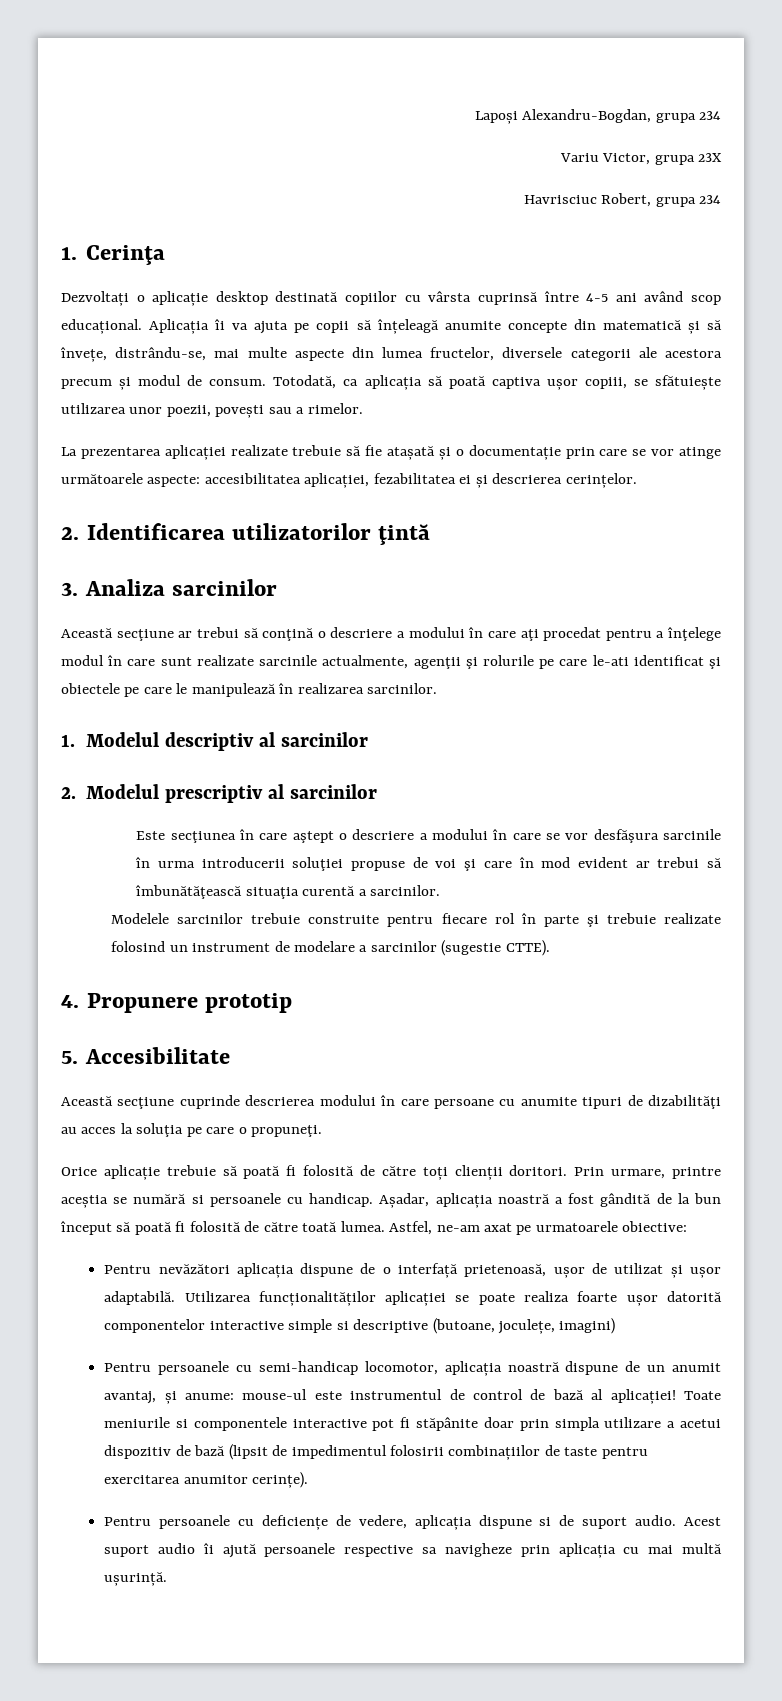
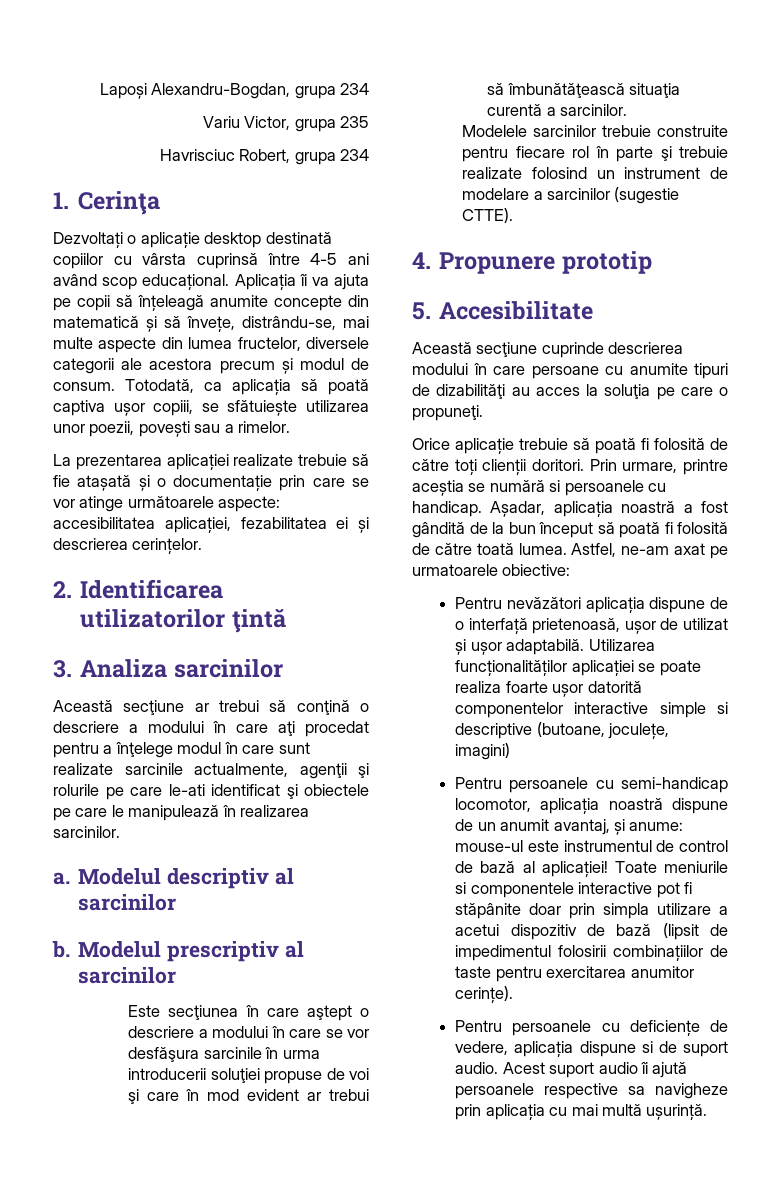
[698,153,723,162] 23X -> [340,116,369,128] 235
[61,734,75,747] 1. -> [53,872,70,885] a.
[61,787,76,799] 2. -> [52,941,70,958] b.

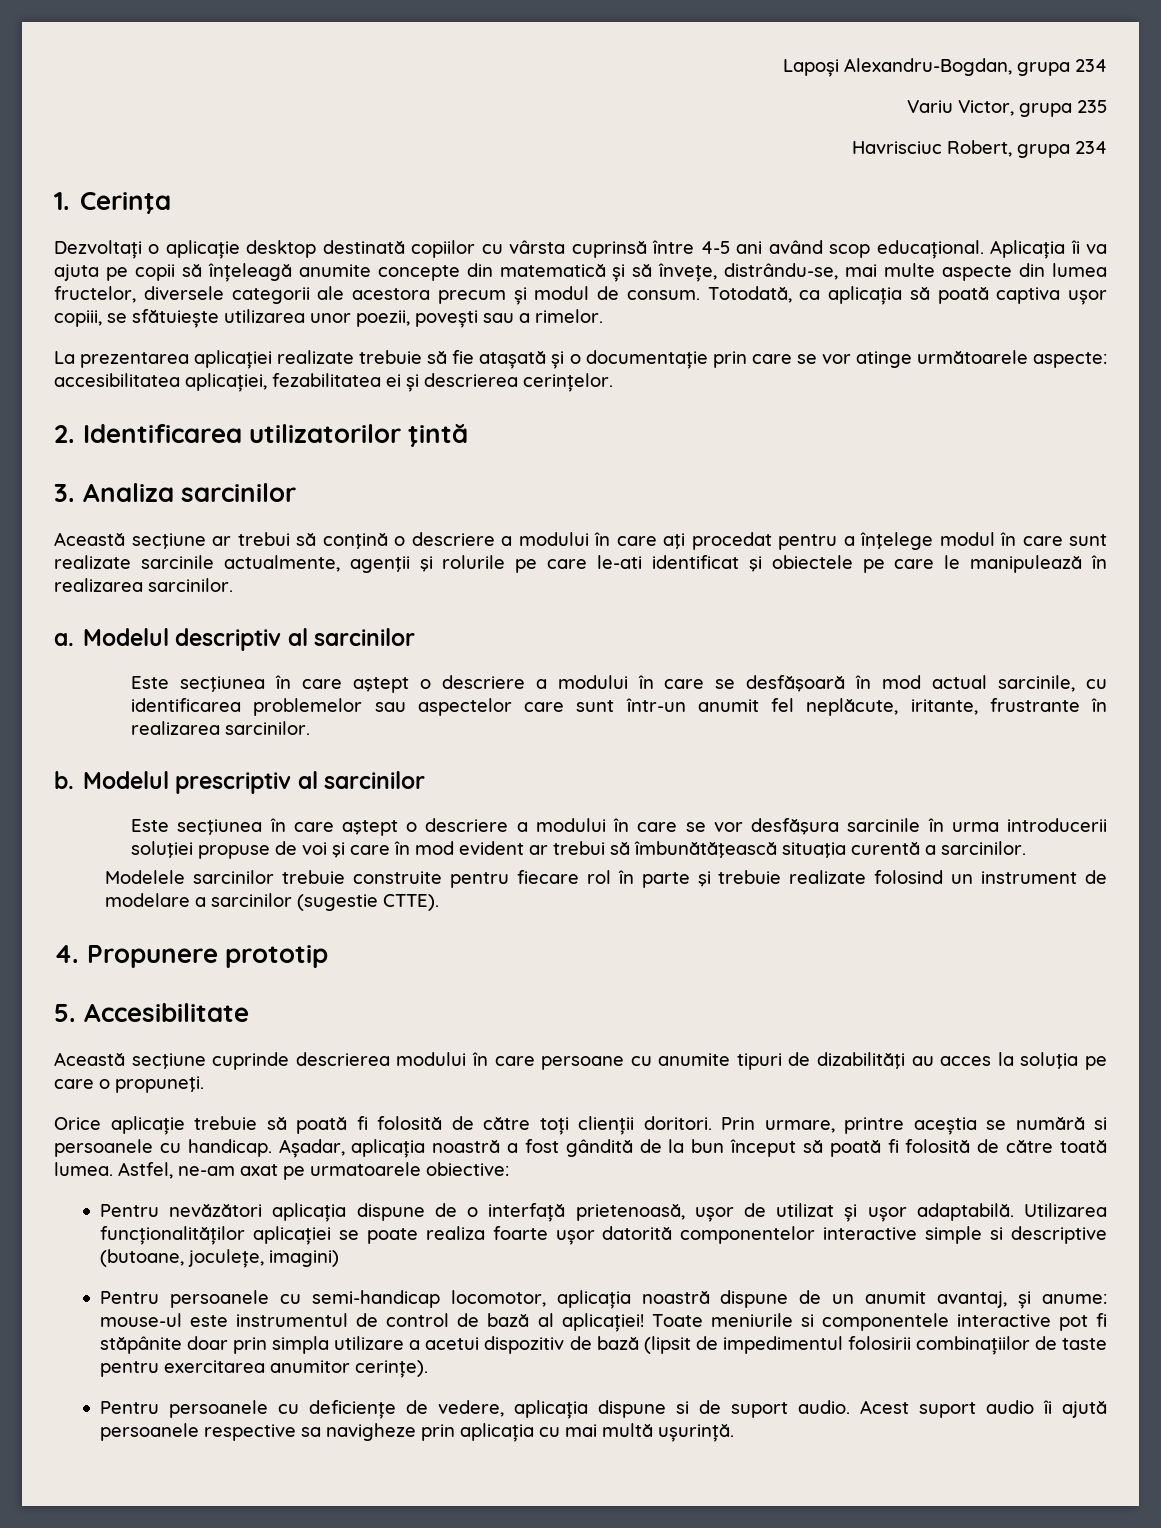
(177, 902) none -> [131,675,1108,693] [131,698,1108,716] [131,721,311,735] // Este secţiunea în care aştept o descriere a modului în care se desfăşoară în mod actual sarcinile, cu identificarea problemelor sau aspectelor care sunt într-un anumit fel neplăcute, iritante, frustrante în realizarea sarcinilor.

